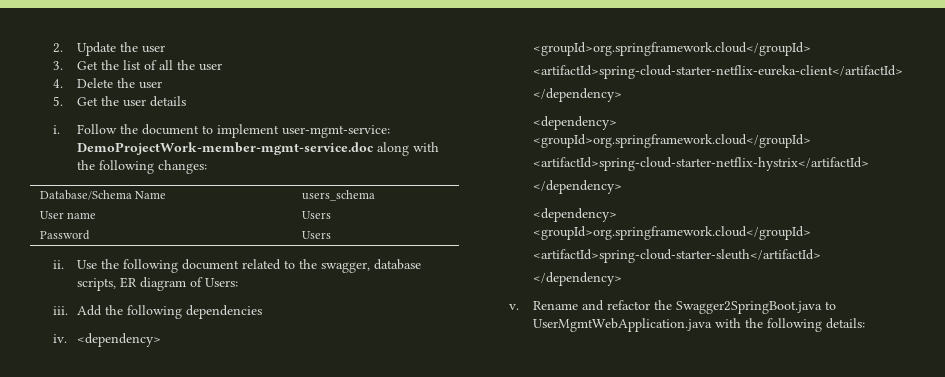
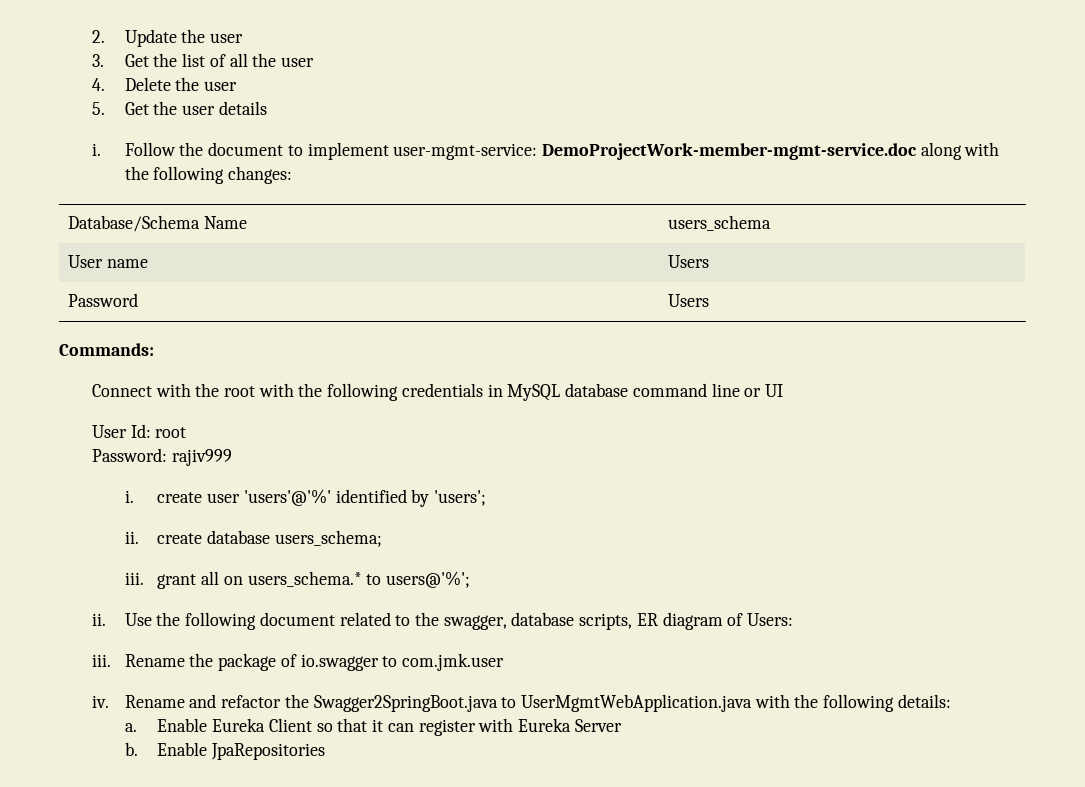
(331, 235) none -> [59,343,154,356] [91,383,783,401] [91,424,187,438] [91,448,232,466] [124,489,487,507] [124,530,382,547] [124,571,471,589] // Commands: // Connect with the root with the following credentials in MySQL database command line or UI // User Id: root // Password: rajiv999 // i. create user 'users'@'%' identified by 'users'; // ii. create database users_schema; // iii. grant all on users_schema.* to users@'%';
[76,305,262,319] [53,333,161,347] [532,42,811,56] [532,65,903,79] [532,88,622,102] [532,116,617,130] [532,134,811,148] [532,157,869,171] [532,180,622,194] [532,208,617,222] [532,226,811,240] [532,249,821,263] [532,272,622,286] [509,304,520,310] Add the following dependencies // iv. <dependency> // <groupId>org.springframework.cloud</groupId> // <artifactId>spring-cloud-starter-netflix-eureka-client</artifactId> // </dependency> // <dependency> // <groupId>org.springframework.cloud</groupId> // <artifactId>spring-cloud-starter-netflix-hystrix</artifactId> // </dependency> // <dependency> // <groupId>org.springframework.cloud</groupId> // <artifactId>spring-cloud-starter-sleuth</artifactId> // </dependency> // v. -> [124,653,504,671] [91,695,109,708] Rename the package of io.swagger to com.jmk.user // iv.
(865, 323) none -> [124,718,622,736] [124,742,326,760] // a. Enable Eureka Client so that it can register with Eureka Server // b. Enable JpaRepositories

